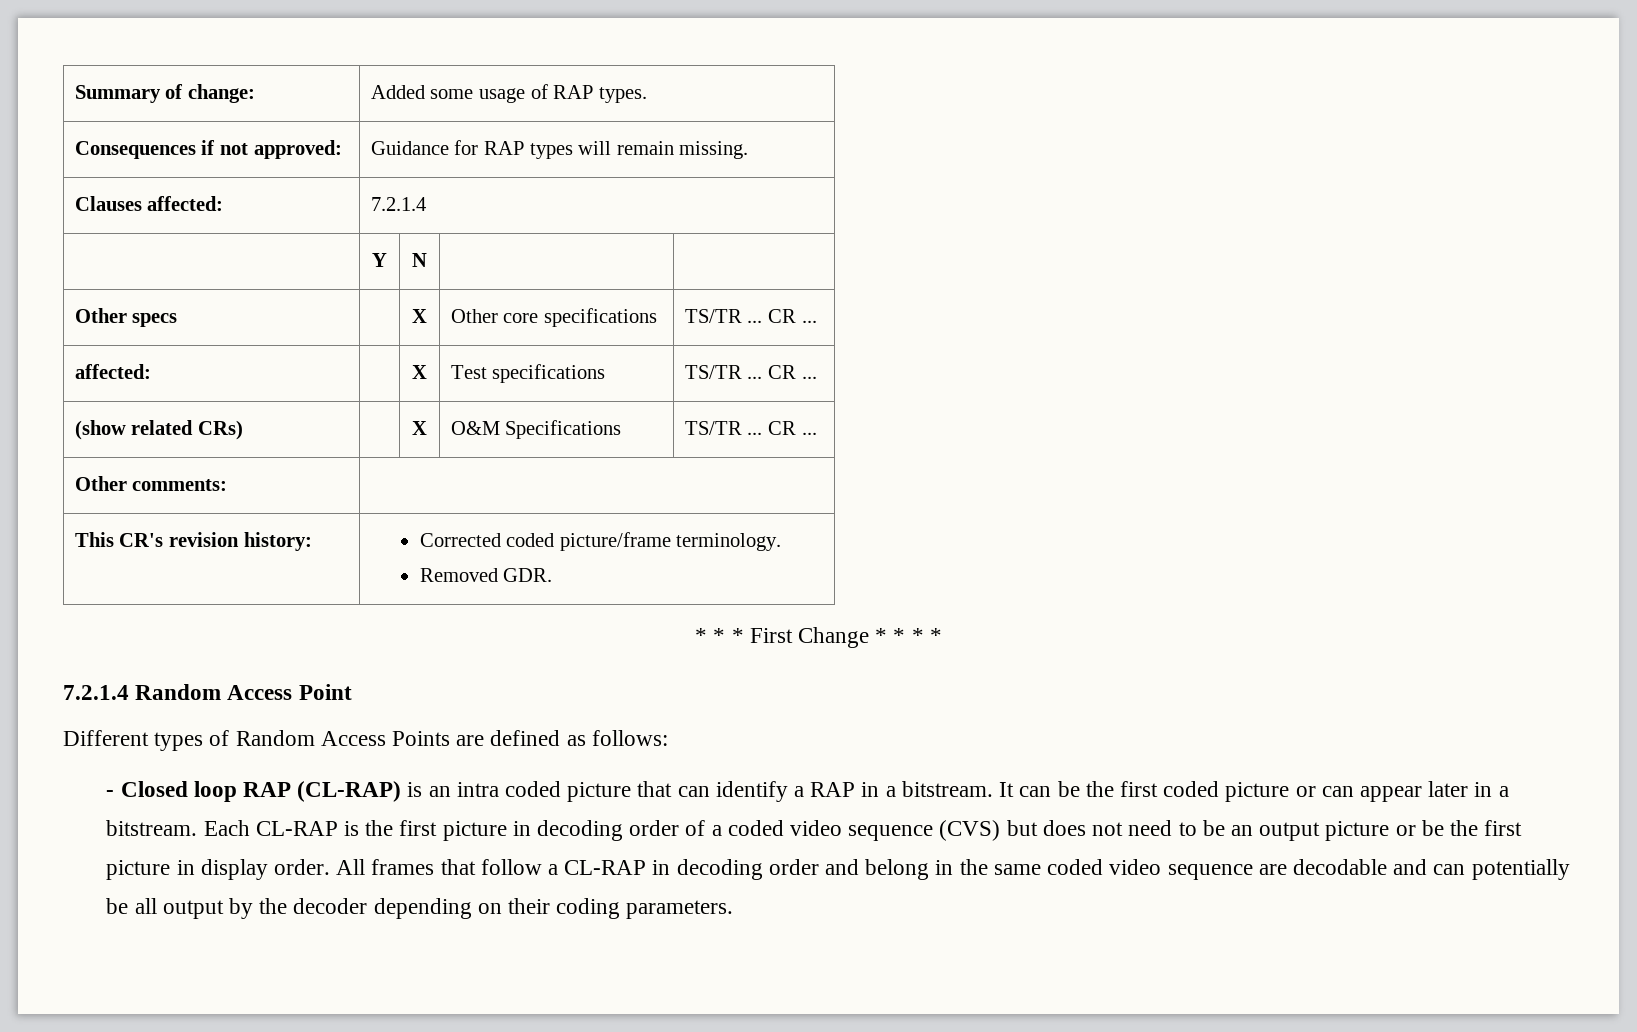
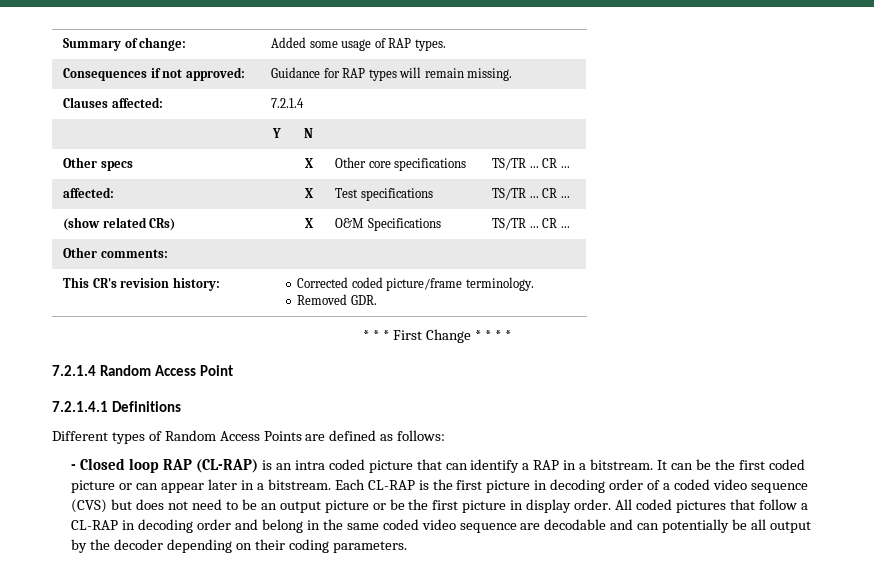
(352, 692) none -> [52,401,182,412] // 7.2.1.4.1 Definitions
[371,859,435,875] frames -> [635,499,726,513] coded pictures

